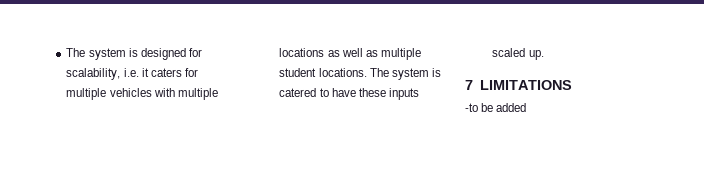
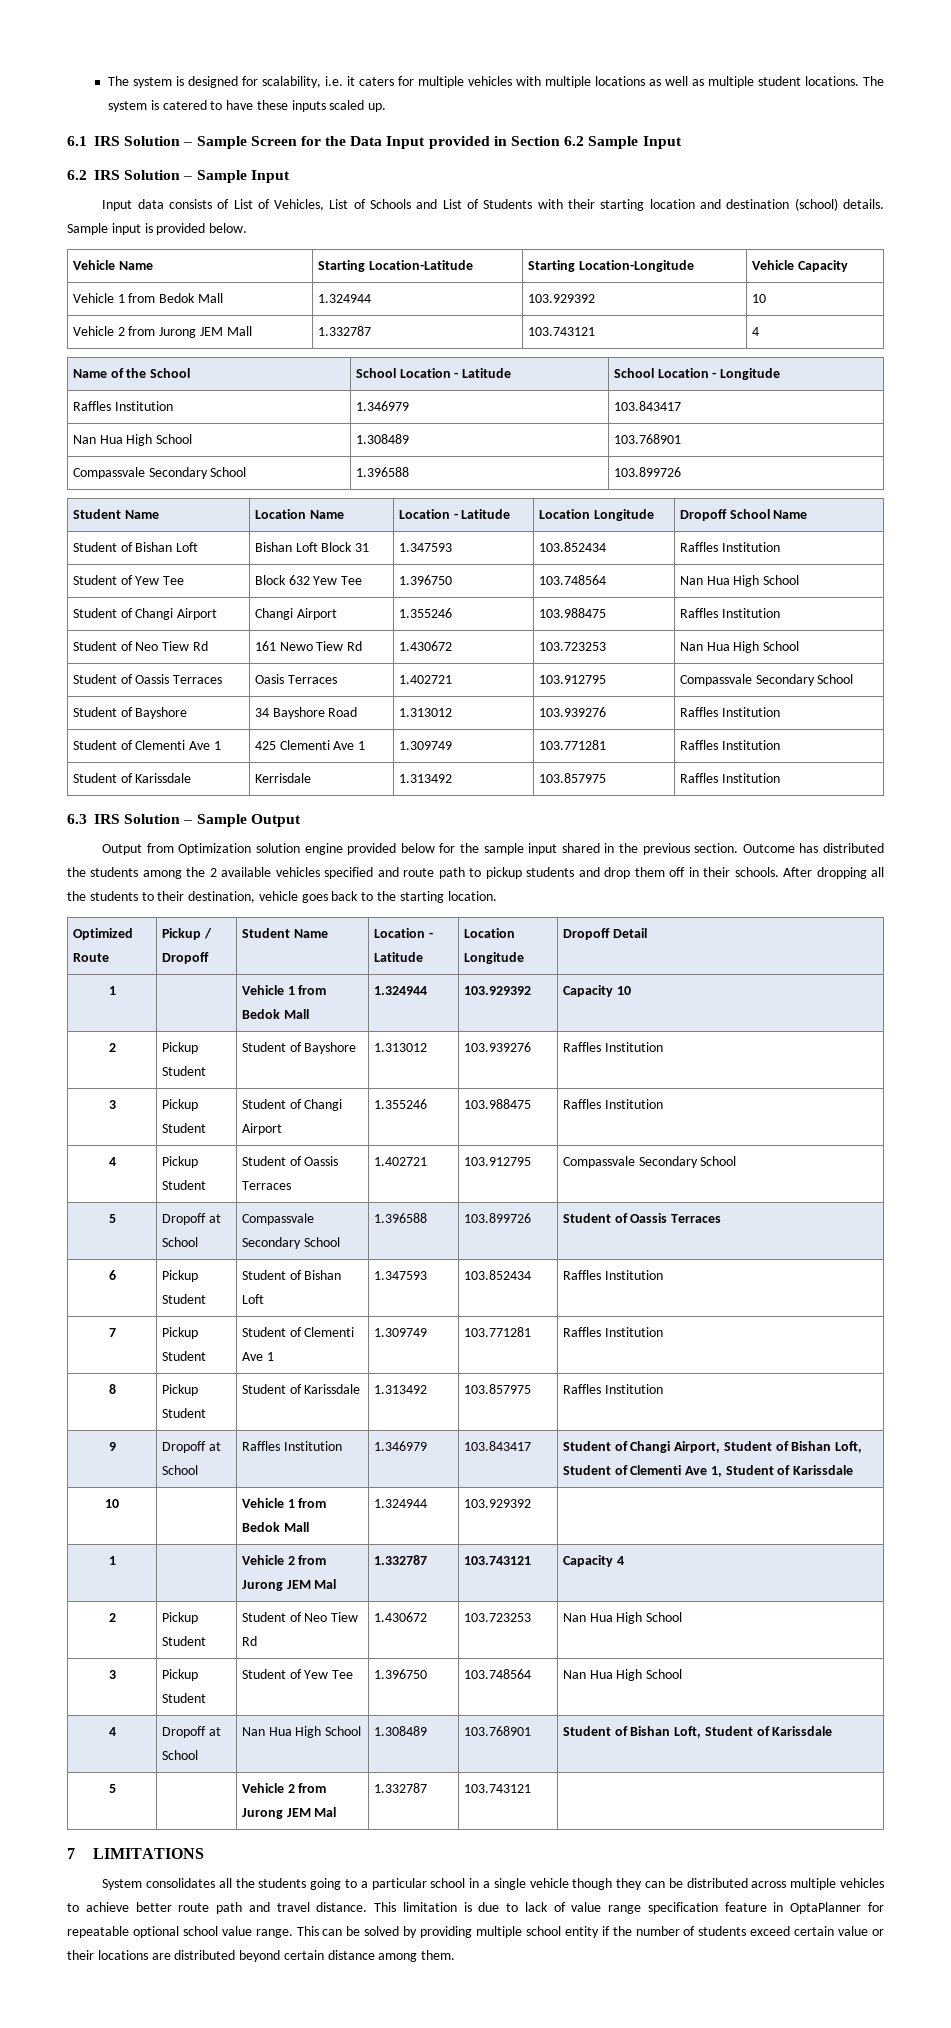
[465,80,572,90] [465,103,527,112] 7 LIMITATIONS // -to be added -> [67,136,682,149] [67,170,290,183] [102,198,884,211] [67,223,248,235] [72,260,153,270] [317,260,473,272] [527,260,694,272] [751,260,848,272] [72,293,223,303] [317,294,371,303] [527,294,595,303] [751,294,766,303] [72,326,252,338] [317,326,371,336] [527,327,595,336] [751,327,759,336] [72,368,191,378] [355,368,512,378] [613,368,781,380] [72,401,173,411] [355,401,409,411] [613,401,681,411] [72,434,193,446] [355,434,409,444] [613,434,681,444] [72,467,247,479] [355,467,409,477] [613,467,681,477] [72,509,159,519] [254,509,344,519] [398,509,511,519] [538,509,654,521] [679,509,808,521] [72,542,199,552] [254,542,370,552] [398,543,452,552] [538,542,606,552] [679,542,780,552] [72,575,185,585] [254,575,363,585] [398,575,452,585] [538,575,606,585] [679,575,800,587] [72,608,218,620] [254,608,337,620] [398,608,452,618] [538,608,606,618] [679,608,780,618] [72,641,208,651] [254,641,363,651] [398,641,452,651] [538,642,606,651] [679,641,800,653] [72,674,223,684] [254,674,337,684] [398,675,452,684] [538,675,606,684] [679,674,854,686] [72,707,188,719] [254,707,358,719] [398,708,452,717] [538,707,606,717] [679,707,780,717] [72,740,221,750] [254,740,366,750] [398,741,452,750] [538,740,606,750] [679,740,780,750] [72,773,192,783] [254,773,311,783] [398,774,452,783] [538,773,606,783] [679,773,780,783] [67,814,301,827] [102,843,885,855] [67,867,884,879] [67,891,497,903] [72,928,133,940] [72,953,109,962] [161,928,212,940] [161,952,209,964] [241,928,328,938] [373,928,433,938] [373,952,423,962] [463,928,515,938] [463,952,524,964] [562,928,647,940] [108,986,116,995] [241,985,327,995] [241,1009,309,1019] [373,986,427,995] [463,986,531,995] [562,985,631,997] [108,1043,116,1052] [161,1042,198,1054] [161,1066,206,1076] [241,1042,357,1054] [373,1043,427,1052] [463,1042,531,1052] [562,1042,663,1052] [108,1100,116,1109] [161,1099,198,1111] [161,1123,206,1133] [241,1099,343,1111] [241,1123,282,1135] [373,1099,427,1109] [463,1099,531,1109] [562,1099,663,1109] [108,1157,116,1166] [161,1156,198,1168] [161,1180,206,1190] [241,1156,339,1166] [241,1181,291,1190] [373,1157,427,1166] [463,1157,531,1166] [562,1156,737,1168] [108,1214,116,1223] [161,1213,221,1225] [161,1237,198,1247] [241,1213,314,1225] [241,1237,340,1249] [373,1213,427,1223] [463,1213,531,1223] [562,1213,722,1223] [108,1270,116,1280] [161,1270,198,1282] [161,1294,206,1304] [241,1270,342,1280] [241,1294,264,1304] [373,1271,427,1280] [463,1270,531,1280] [562,1270,663,1280] [108,1328,116,1337] [161,1327,198,1339] [161,1351,206,1361] [241,1327,355,1337] [241,1352,274,1361] [373,1328,427,1337] [463,1327,531,1337] [562,1327,663,1337] [108,1384,116,1394] [161,1384,198,1396] [161,1408,206,1418] [241,1384,361,1394] [373,1385,427,1394] [463,1384,531,1394] [562,1384,663,1394] [108,1442,116,1451] [161,1441,221,1453] [161,1465,198,1475] [241,1441,342,1451] [373,1441,427,1451] [463,1441,531,1451] [562,1441,863,1453] [562,1465,854,1477] [105,1499,119,1508] [241,1498,327,1508] [241,1522,309,1532] [373,1499,427,1508] [463,1499,531,1508] [108,1556,116,1565] [241,1555,327,1565] [241,1579,337,1591] [373,1555,427,1565] [463,1556,531,1565] [562,1555,624,1567] [108,1613,116,1622] [161,1612,198,1624] [161,1636,206,1646] [241,1612,359,1622] [241,1636,257,1646] [373,1612,427,1622] [463,1613,531,1622] [562,1612,683,1624] [108,1670,116,1679] [161,1669,198,1681] [161,1693,206,1703] [241,1669,354,1679] [373,1669,427,1679] [463,1669,531,1679] [562,1669,683,1681] [108,1727,116,1736] [161,1726,221,1738] [161,1750,198,1760] [241,1726,362,1738] [373,1726,427,1736] [463,1726,531,1736] [562,1726,833,1738] [108,1784,116,1793] [241,1783,327,1793] [241,1807,337,1819] [373,1783,427,1793] [463,1784,531,1793] [67,1848,204,1859] [102,1878,884,1890] [67,1902,885,1914] [67,1926,884,1938] [67,1950,456,1962] 6.1 IRS Solution – Sample Screen for the Data Input provided in Section 6.2 Sample Input // 6.2 IRS Solution – Sample Input // Input data consists of List of Vehicles, List of Schools and List of Students with their starting location and destination (school) details. Sample input is provided below. // Vehicle Name | Starting Location-Latitude | Starting Location-Longitude | Vehicle Capacity // Vehicle 1 from Bedok Mall | 1.324944 | 103.929392 | 10 // Vehicle 2 from Jurong JEM Mall | 1.332787 | 103.743121 | 4 // Name of the School | School Location - Latitude | School Location - Longitude // Raffles Institution | 1.346979 | 103.843417 // Nan Hua High School | 1.308489 | 103.768901 // Compassvale Secondary School | 1.396588 | 103.899726 // Student Name | Location Name | Location - Latitude | Location Longitude | Dropoff School Name // Student of Bishan Loft | Bishan Loft Block 31 | 1.347593 | 103.852434 | Raffles Institution // Student of Yew Tee | Block 632 Yew Tee | 1.396750 | 103.748564 | Nan Hua High School // Student of Changi Airport | Changi Airport | 1.355246 | 103.988475 | Raffles Institution // Student of Neo Tiew Rd | 161 Newo Tiew Rd | 1.430672 | 103.723253 | Nan Hua High School // Student of Oassis Terraces | Oasis Terraces | 1.402721 | 103.912795 | Compassvale Secondary School // Student of Bayshore | 34 Bayshore Road | 1.313012 | 103.939276 | Raffles Institution // Student of Clementi Ave 1 | 425 Clementi Ave 1 | 1.309749 | 103.771281 | Raffles Institution // Student of Karissdale | Kerrisdale | 1.313492 | 103.857975 | Raffles Institution // 6.3 IRS Solution – Sample Output // Output from Optimization solution engine provided below for the sample input shared in the previous section. Outcome has distributed the students among the 2 available vehicles specified and route path to pickup students and drop them off in their schools. After dropping all the students to their destination, vehicle goes back to the starting location. // Optimized Route | Pickup / Dropoff | Student Name | Location - Latitude | Location Longitude | Dropoff Detail // 1 | | Vehicle 1 from Bedok Mall | 1.324944 | 103.929392 | Capacity 10 // 2 | Pickup Student | Student of Bayshore | 1.313012 | 103.939276 | Raffles Institution // 3 | Pickup Student | Student of Changi Airport | 1.355246 | 103.988475 | Raffles Institution // 4 | Pickup Student | Student of Oassis Terraces | 1.402721 | 103.912795 | Compassvale Secondary School // 5 | Dropoff at School | Compassvale Secondary School | 1.396588 | 103.899726 | Student of Oassis Terraces // 6 | Pickup Student | Student of Bishan Loft | 1.347593 | 103.852434 | Raffles Institution // 7 | Pickup Student | Student of Clementi Ave 1 | 1.309749 | 103.771281 | Raffles Institution // 8 | Pickup Student | Student of Karissdale | 1.313492 | 103.857975 | Raffles Institution // 9 | Dropoff at School | Raffles Institution | 1.346979 | 103.843417 | Student of Changi Airport, Student of Bishan Loft, Student of Clementi Ave 1, Student of Karissdale // 10 | | Vehicle 1 from Bedok Mall | 1.324944 | 103.929392 | // 1 | | Vehicle 2 from Jurong JEM Mal | 1.332787 | 103.743121 | Capacity 4 // 2 | Pickup Student | Student of Neo Tiew Rd | 1.430672 | 103.723253 | Nan Hua High School // 3 | Pickup Student | Student of Yew Tee | 1.396750 | 103.748564 | Nan Hua High School // 4 | Dropoff at School | Nan Hua High School | 1.308489 | 103.768901 | Student of Bishan Loft, Student of Karissdale // 5 | | Vehicle 2 from Jurong JEM Mal | 1.332787 | 103.743121 | // 7 LIMITATIONS // System consolidates all the students going to a particular school in a single vehicle though they can be distributed across multiple vehicles to achieve better route path and travel distance. This limitation is due to lack of value range specification feature in OptaPlanner for repeatable optional school value range. This can be solved by providing multiple school entity if the number of students exceed certain value or their locations are distributed beyond certain distance among them.

